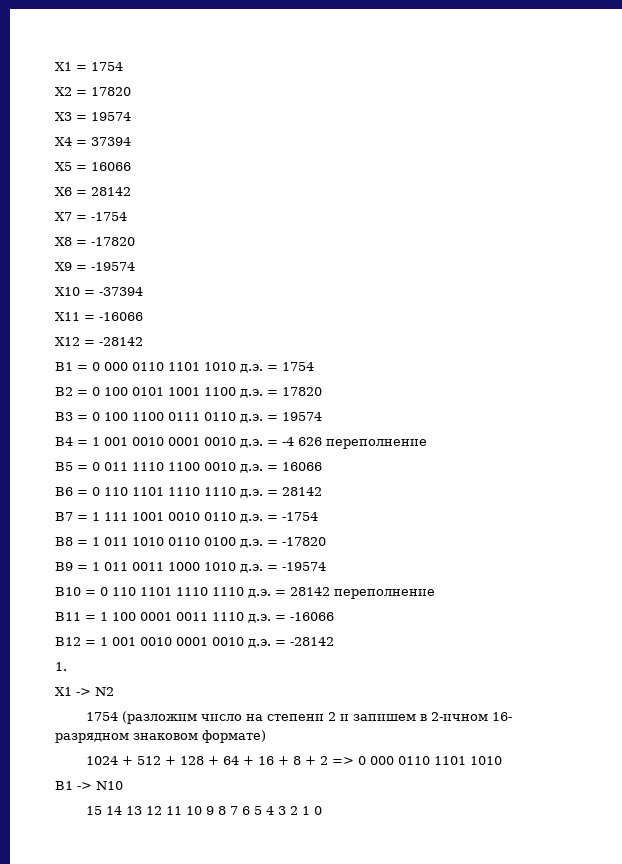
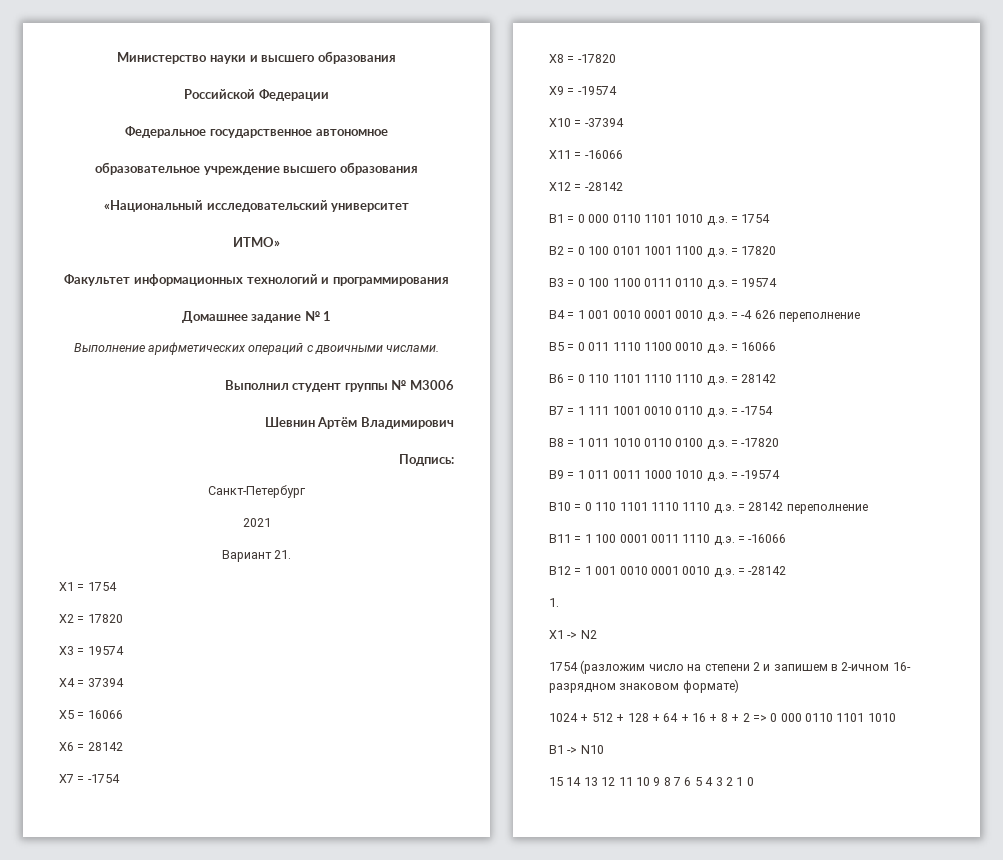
(55, 66) none -> [117,51,396,64] [184,89,329,101] [125,126,388,138] [95,162,418,175] [103,200,410,212] [233,237,280,247] [64,274,449,286] [181,311,332,323] [73,342,440,355] [224,380,454,392] [264,417,454,429] [399,454,454,466] [208,485,306,498] [242,518,271,527] [221,550,292,562] Министерство науки и высшего образования // Российской Федерации // Федеральное государственное автономное // образовательное учреждение высшего образования // «Национальный исследовательский университет // ИТМО» // Факультет информационных технологий и программирования // Домашнее задание № 1 // Выполнение арифметических операций с двоичными числами. // Выполнил студент группы № M3006 // Шевнин Артём Владимирович // Подпись: // Санкт-Петербург // 2021 // Вариант 21. //

